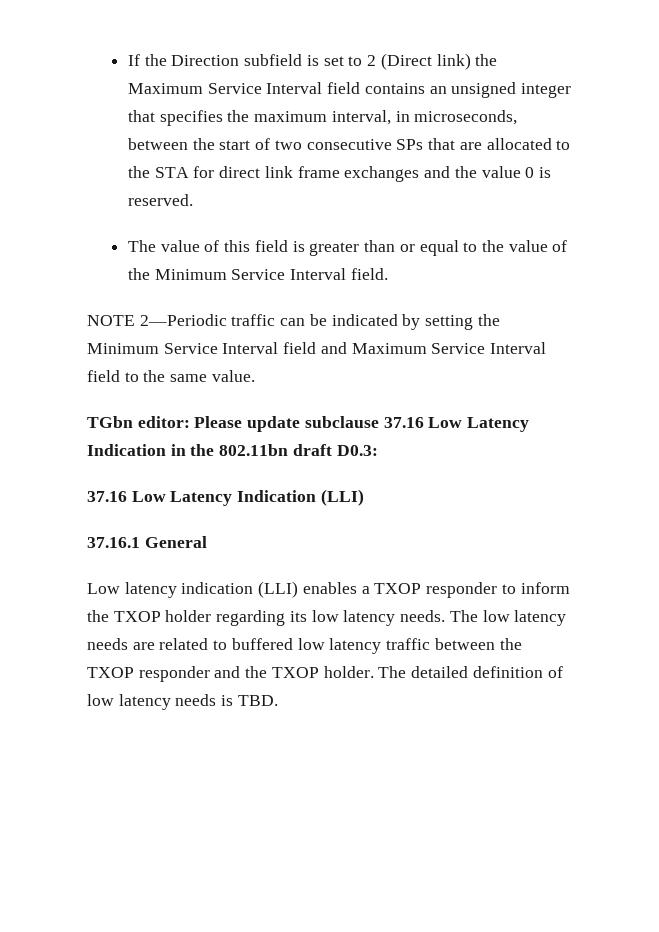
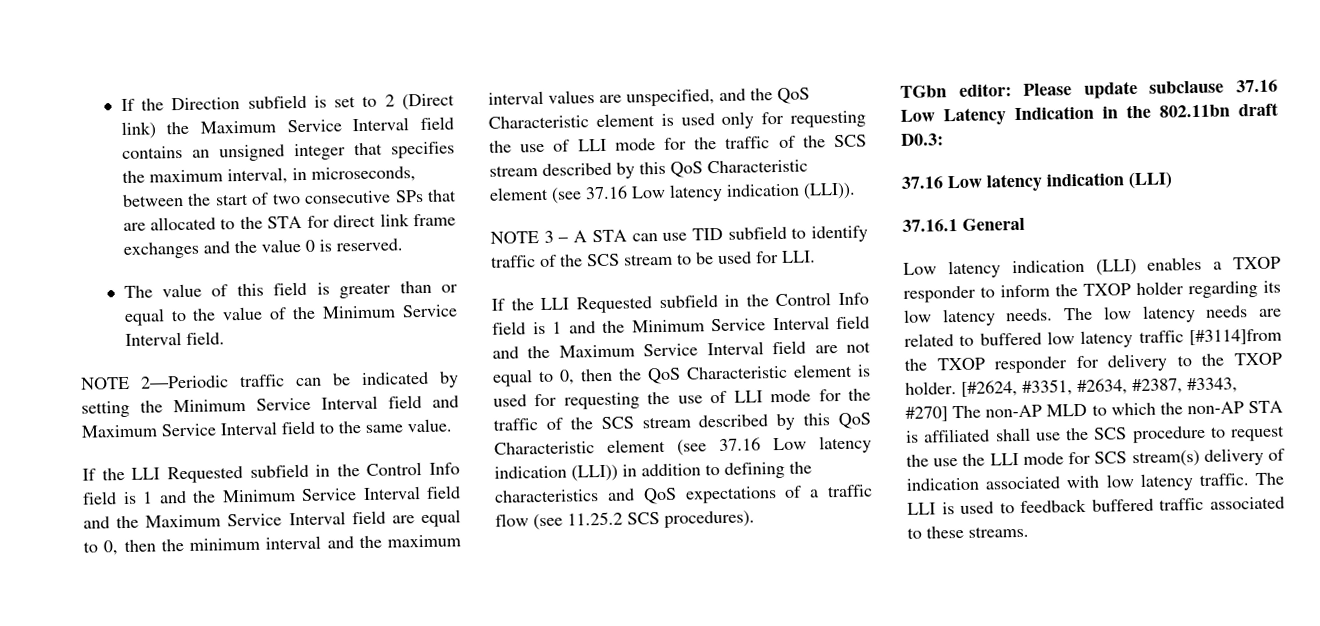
(255, 376) none -> [82,462,460,484] [82,485,461,505] [83,509,462,529] [83,534,461,556] [488,87,810,107] [488,110,866,129] [489,134,867,153] [489,159,808,179] [489,182,856,204] [490,225,868,244] [491,250,816,268] [491,292,869,314] [492,315,870,335] [492,340,871,359] [492,363,871,387] [493,388,872,410] [493,412,871,431] [494,435,872,456] [494,461,812,482] [494,484,873,505] [495,510,755,531] // If the LLI Requested subfield in the Control Info field is 1 and the Minimum Service Interval field and the Maximum Service Interval field are equal to 0, then the minimum interval and the maximum interval values are unspecified, and the QoS Characteristic element is used only for requesting the use of LLI mode for the traffic of the SCS stream described by this QoS Characteristic element (see 37.16 Low latency indication (LLI)). // NOTE 3 – A STA can use TID subfield to identify traffic of the SCS stream to be used for LLI. // If the LLI Requested subfield in the Control Info field is 1 and the Minimum Service Interval field and the Maximum Service Interval field are not equal to 0, then the QoS Characteristic element is used for requesting the use of LLI mode for the traffic of the SCS stream described by this QoS Characteristic element (see 37.16 Low latency indication (LLI)) in addition to defining the characteristics and QoS expectations of a traffic flow (see 11.25.2 SCS procedures).
[170,490,317,506] Latency Indication -> [986,172,1124,192] latency indication
[434,638,495,650] between -> [1189,328,1282,346] [#3114]from
[214,666,563,678] [87,694,278,710] and the TXOP holder. The detailed definition of low latency needs is TBD. -> [1075,352,1282,372] [905,377,1238,397] [905,400,1283,422] [906,425,1285,444] [906,447,1285,468] [906,472,1284,491] [907,496,1285,515] [907,525,1029,539] for delivery to the TXOP holder. [#2624, #3351, #2634, #2387, #3343, #270] The non-AP MLD to which the non-AP STA is affiliated shall use the SCS procedure to request the use the LLI mode for SCS stream(s) delivery of indication associated with low latency traffic. The LLI is used to feedback buffered traffic associated to these streams.

